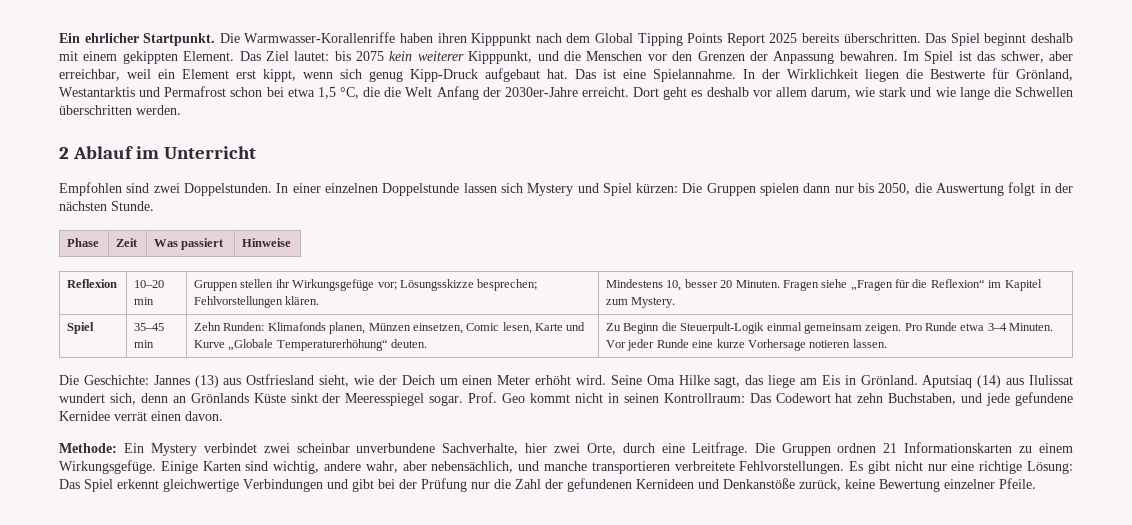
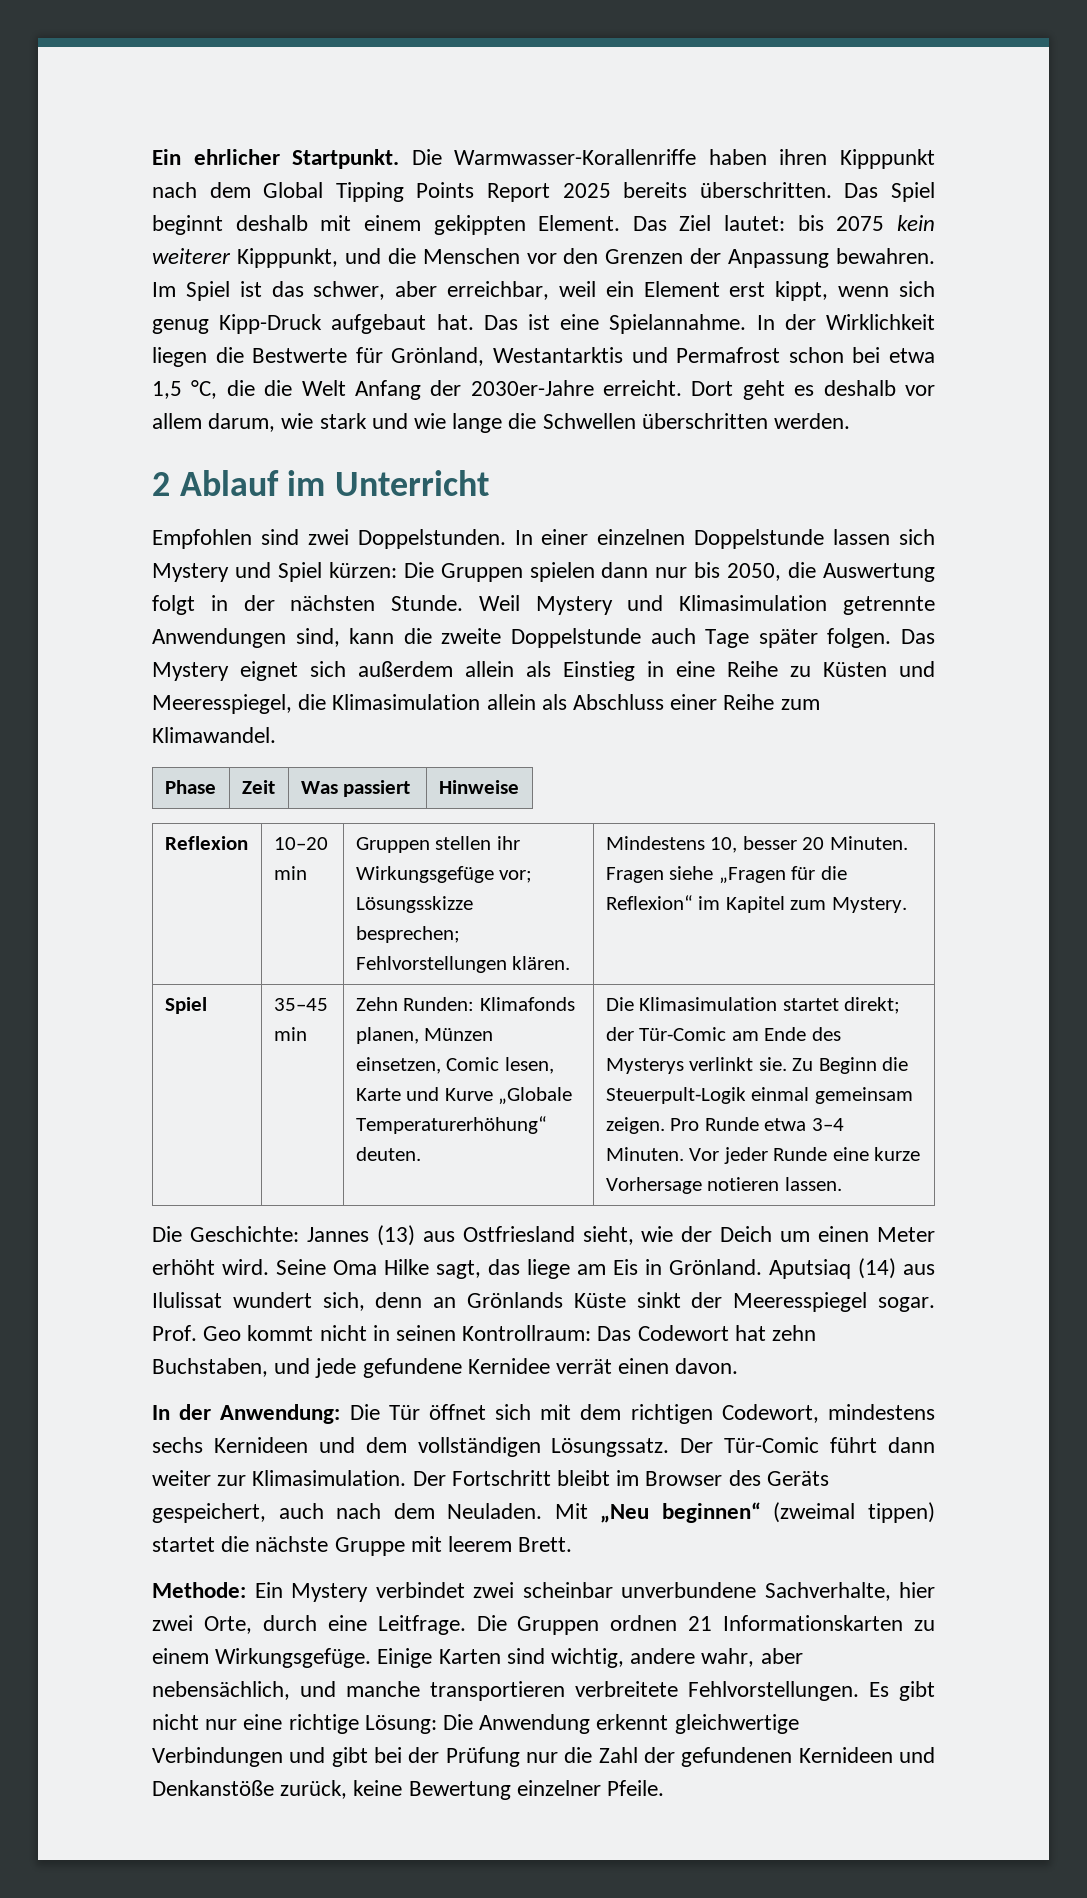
(154, 206) none -> [478,595,935,615] [152,628,936,648] [152,661,935,681] [152,694,820,714] [152,727,276,743] Weil Mystery und Klimasimulation getrennte Anwendungen sind, kann die zweite Doppelstunde auch Tage später folgen. Das Mystery eignet sich außerdem allein als Einstieg in eine Reihe zu Küsten und Meeresspiegel, die Klimasimulation allein als Abschluss einer Reihe zum Klimawandel.
(428, 343) none -> [605,997,901,1014] [605,1027,841,1041] [605,1057,787,1074] Die Klimasimulation startet direkt; der Tür-Comic am Ende des Mysterys verlinkt sie.
(223, 416) none -> [152,1404,935,1424] [152,1437,936,1457] [152,1470,829,1486] [152,1502,935,1523] [152,1536,573,1556] // In der Anwendung: Die Tür öffnet sich mit dem richtigen Codewort, mindestens sechs Kernideen und dem vollständigen Lösungssatz. Der Tür-Comic führt dann weiter zur Klimasimulation. Der Fortschritt bleibt im Browser des Geräts gespeichert, auch nach dem Neuladen. Mit „Neu beginnen“ (zweimal tippen) startet die nächste Gruppe mit leerem Brett.
[59,479,113,492] Das Spiel -> [443,1714,591,1734] Die Anwendung

